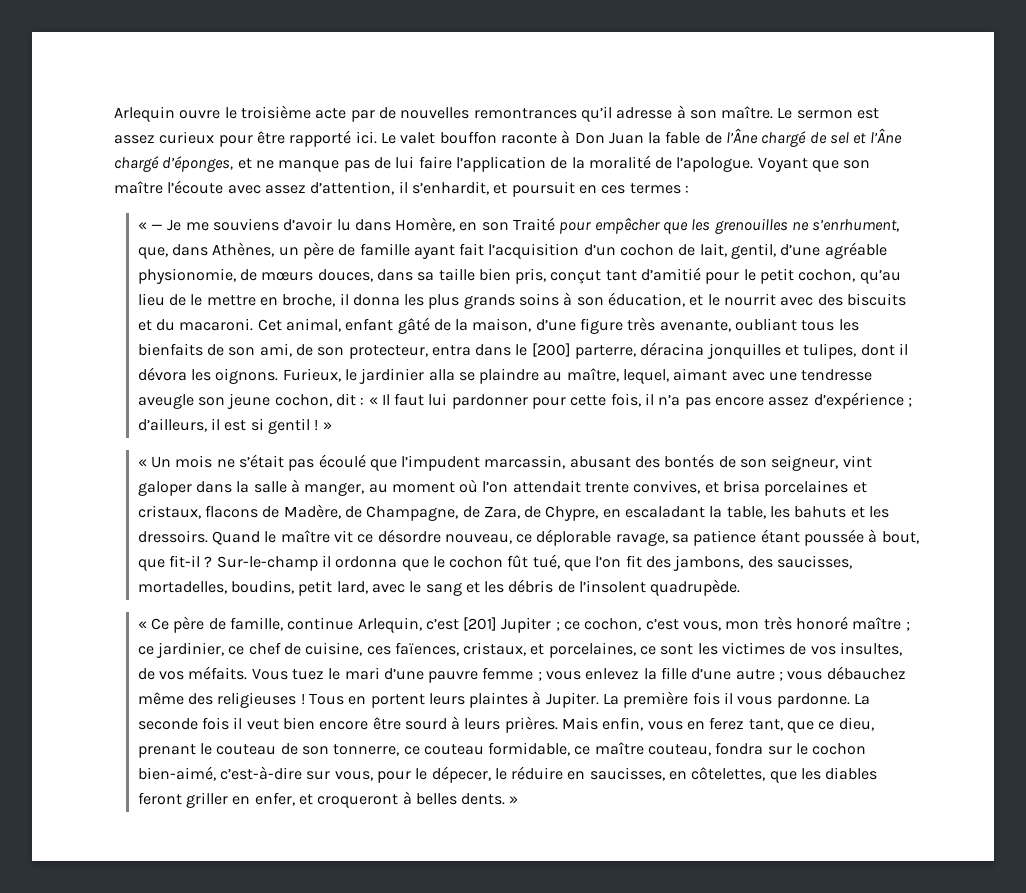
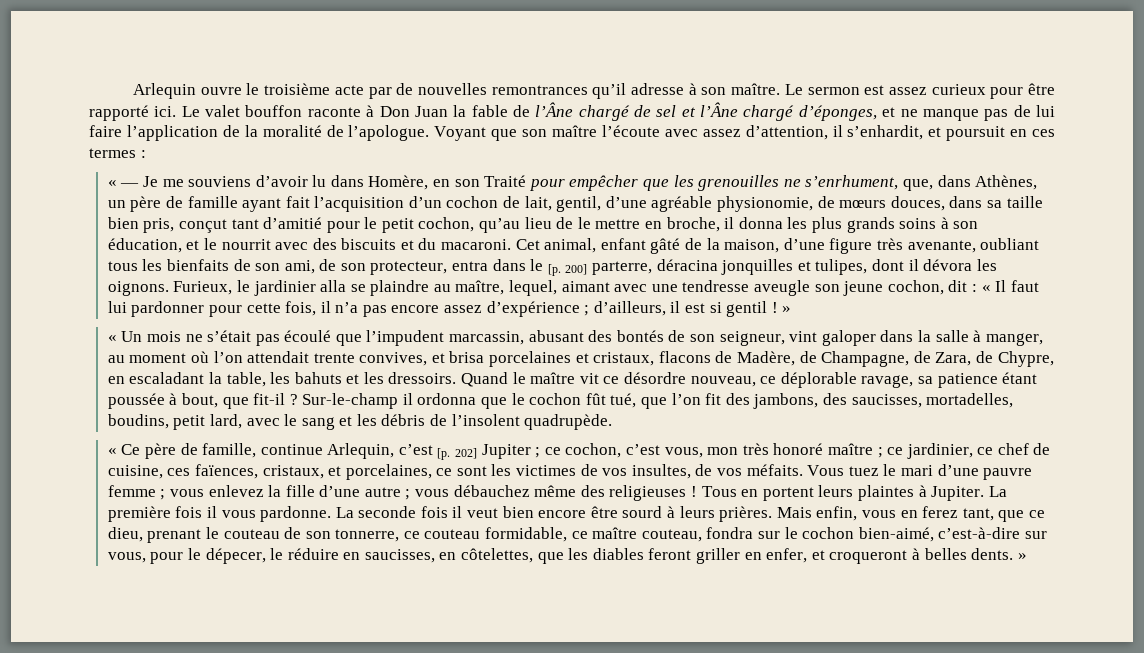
[531,343,571,357] [200] -> [547,264,588,276] [p. 200]
[463,617,498,631] [201] -> [437,448,478,460] [p. 202]

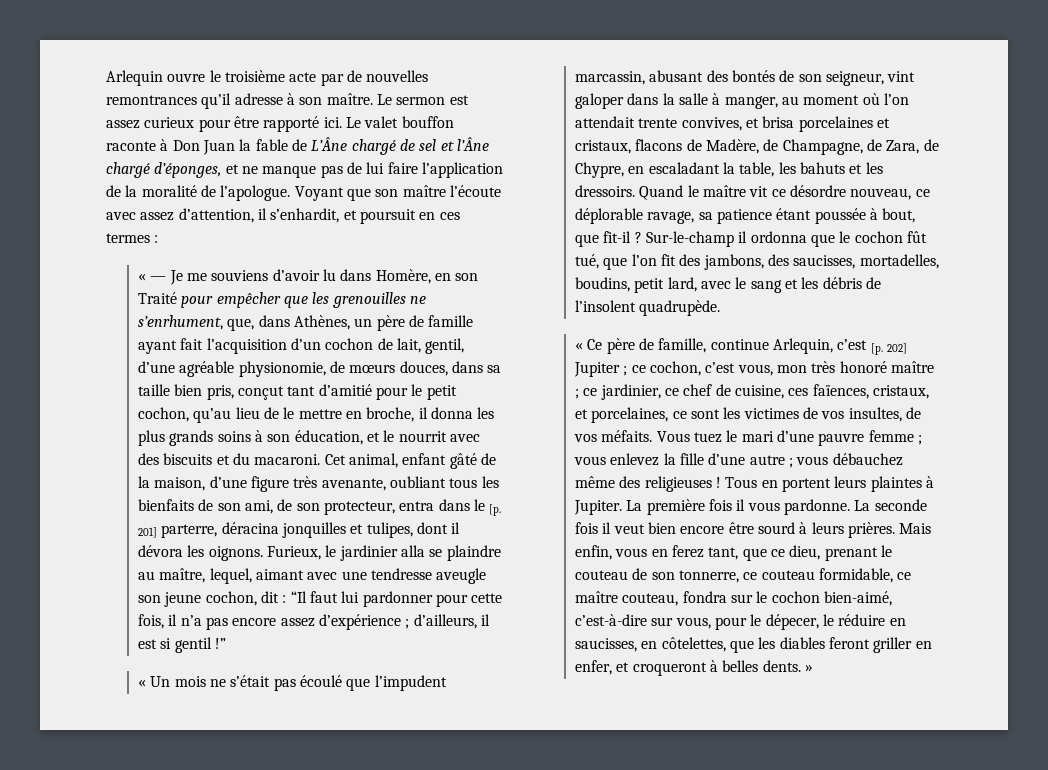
[535,102,574,117] l’Âne -> [311,137,348,151] L’Âne
[565,264,588,275] 200] -> [137,527,157,538] 201]
[981,280,1007,292] « Il -> [290,591,307,603] “Il
[771,302,792,313] ! » -> [214,638,226,649] !”

